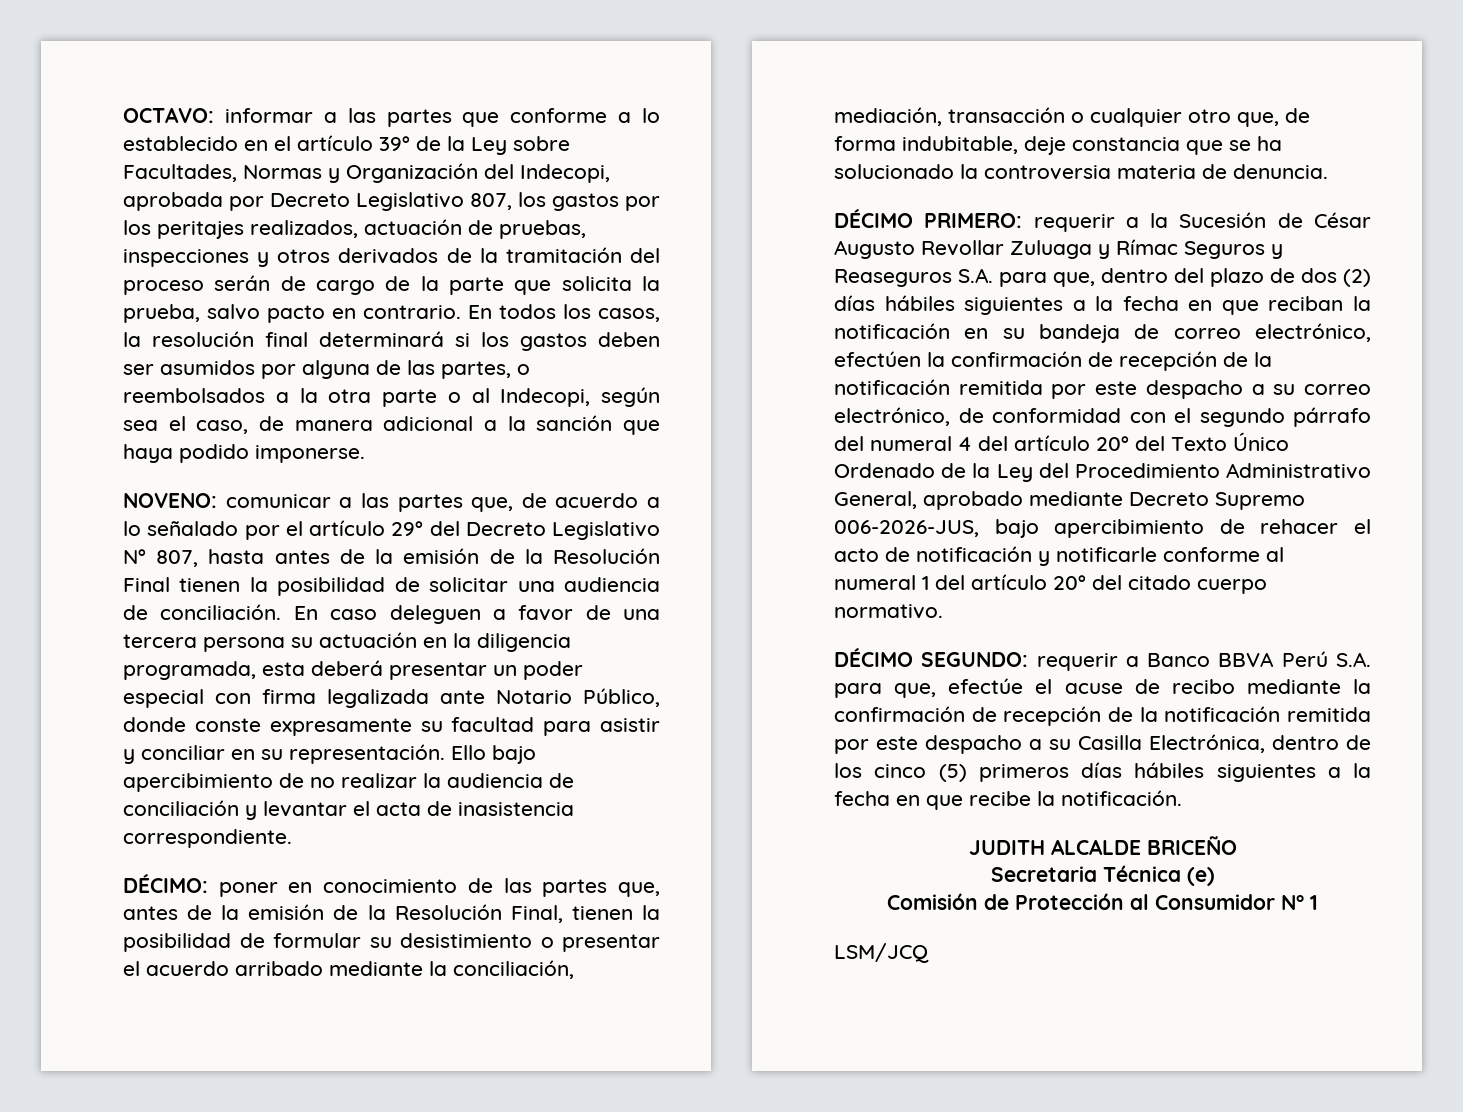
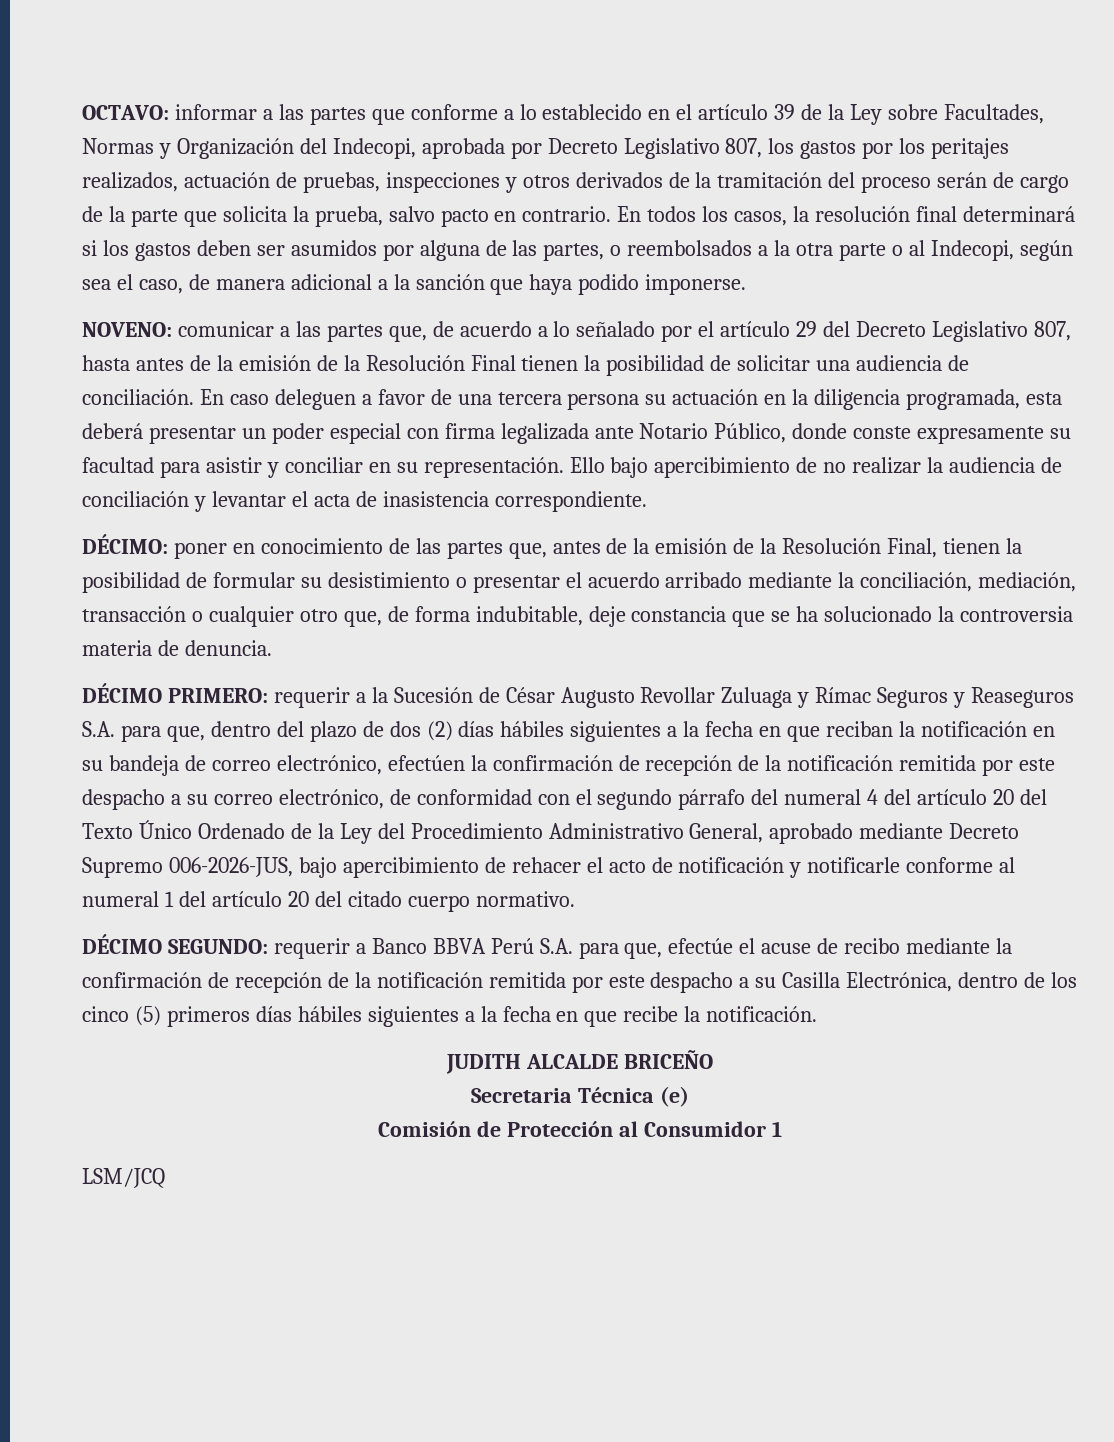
[379,136,410,151] 39° -> [774,104,796,120] 39
[391,521,424,536] 29° -> [796,321,818,337] 29
[123,549,146,564] N° -> (1028, 331) none
[1096,436,1129,451] 20° -> [993,789,1015,805] 20
[1053,575,1086,590] 20° -> [287,891,309,907] 20
[1281,895,1304,910] N° -> (766, 1129) none

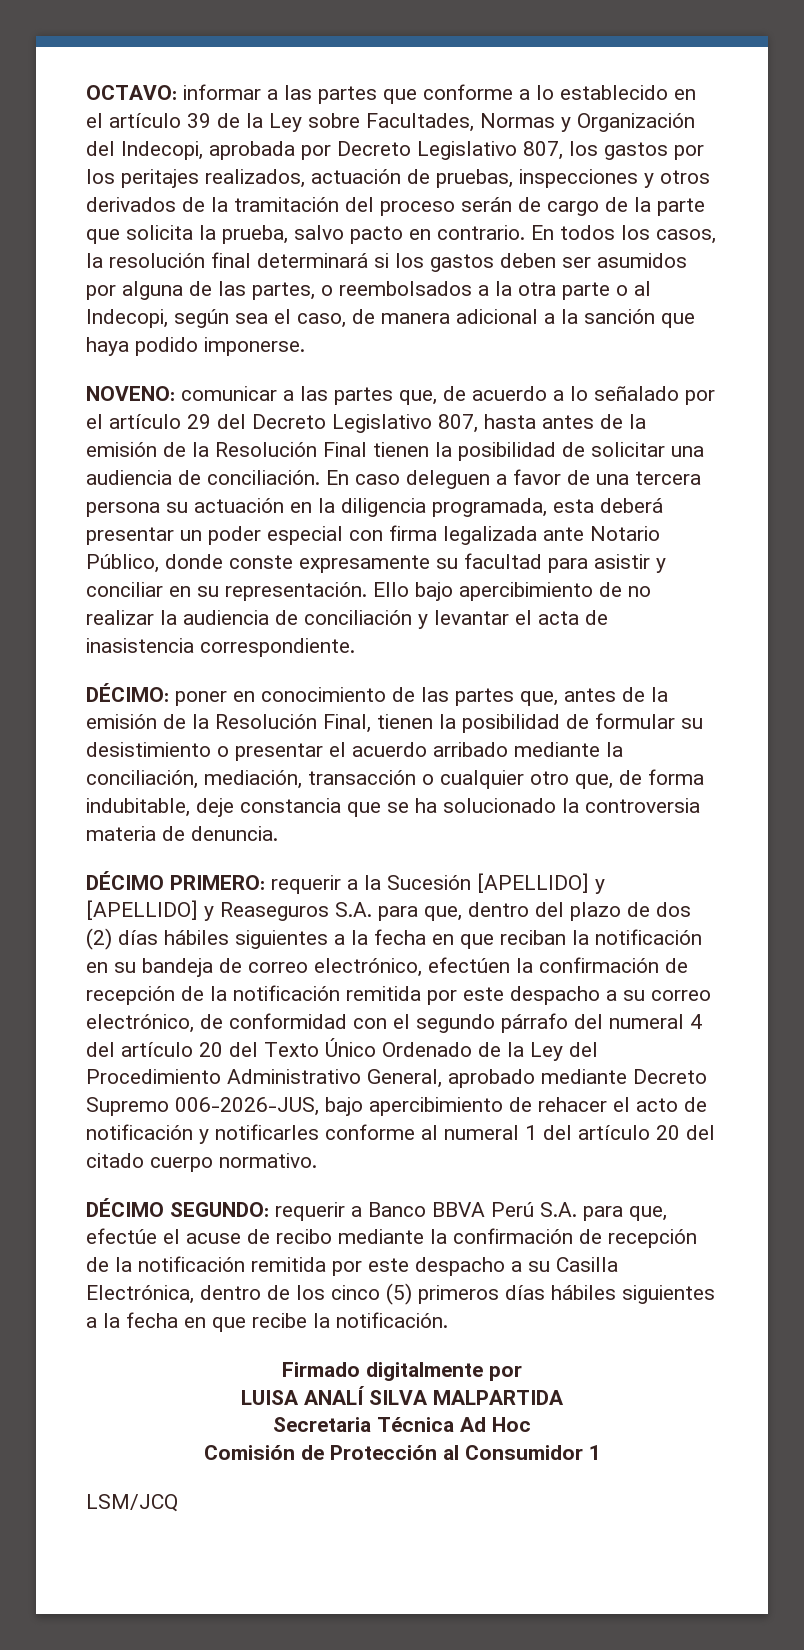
[478,687,949,708] de César Augusto Revollar Zuluaga y Rímac Seguros -> [477,873,605,894] [86,900,198,920] [APELLIDO] y [APELLIDO]
[807,857,901,873] notificarle -> [215,1124,319,1140] notificarles
[446,1050,713,1074] JUDITH ALCALDE BRICEÑO -> [282,1362,522,1381] [241,1386,564,1405] Firmado digitalmente por // LUISA ANALÍ SILVA MALPARTIDA
[659,1086,689,1107] (e) -> [460,1417,531,1432] Ad Hoc

